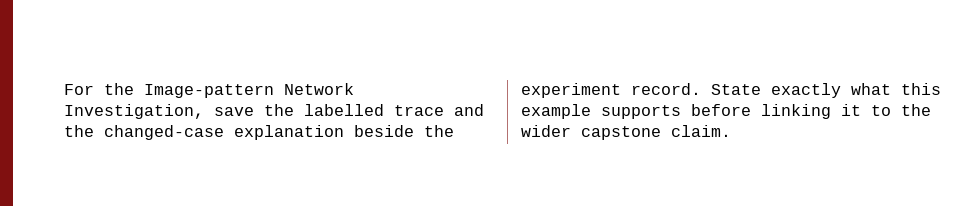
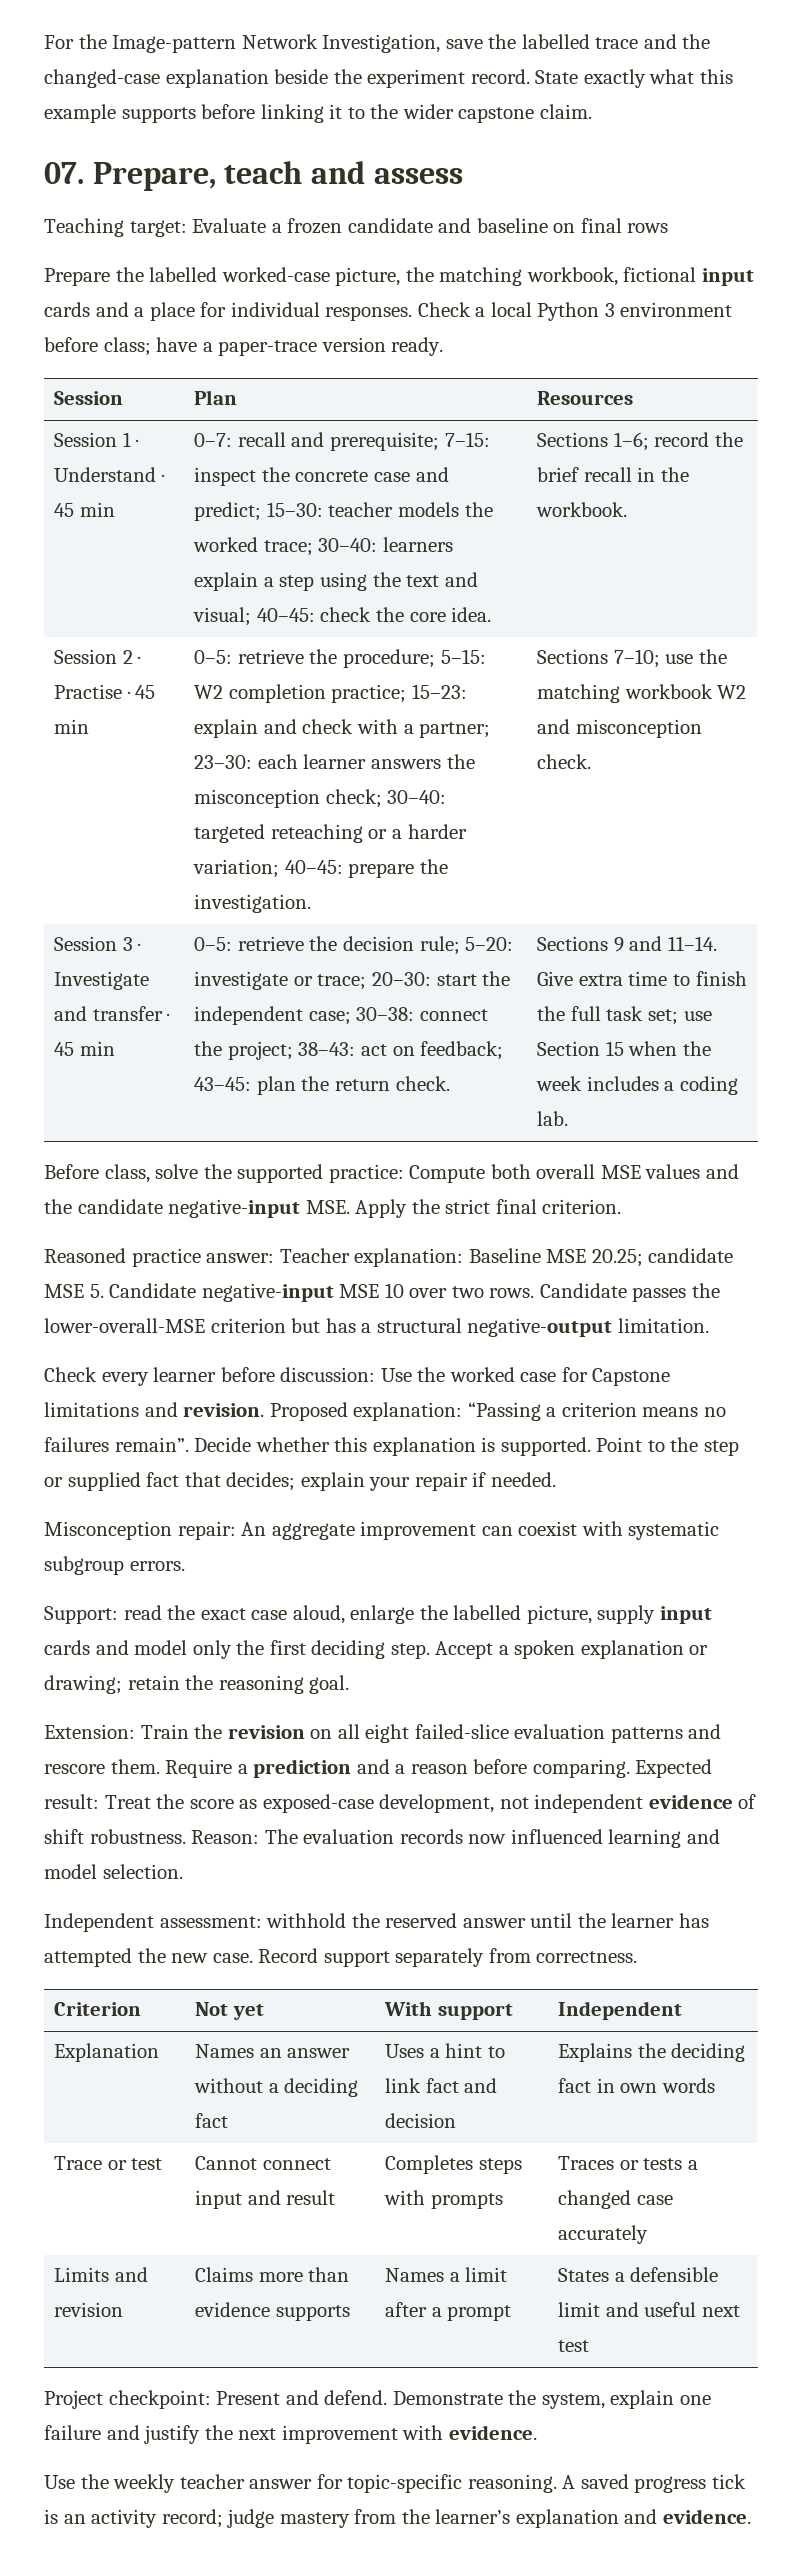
(731, 131) none -> [44,161,463,191] [44,218,669,237] [44,267,754,286] [44,302,733,321] [44,337,444,356] [54,391,124,405] [194,390,238,405] [537,391,634,405] [54,432,140,447] [54,467,165,482] [54,502,115,517] [194,432,490,451] [194,467,449,486] [194,502,493,521] [193,537,453,556] [194,572,478,591] [193,607,492,626] [537,432,743,451] [537,467,689,482] [536,502,628,517] [54,649,142,664] [54,684,156,699] [54,719,90,734] [194,649,486,668] [194,684,467,703] [194,719,491,738] [194,754,475,769] [194,789,447,808] [194,824,467,843] [193,859,448,878] [194,894,312,913] [537,649,727,668] [537,684,747,703] [537,719,702,738] [537,754,592,769] [54,936,142,951] [54,971,150,990] [54,1006,171,1021] [54,1041,115,1056] [194,936,514,955] [194,971,511,990] [194,1006,488,1025] [194,1041,504,1060] [194,1076,450,1095] [537,936,717,952] [537,971,747,986] [537,1006,712,1025] [537,1041,711,1056] [536,1076,738,1095] [537,1111,569,1126] [44,1164,739,1183] [44,1199,622,1218] [44,1248,734,1267] [44,1283,720,1302] [44,1318,709,1337] [44,1367,671,1386] [44,1402,726,1421] [44,1437,739,1456] [44,1472,556,1491] [44,1521,720,1540] [44,1556,185,1575] [44,1605,712,1624] [44,1640,709,1659] [44,1675,350,1694] [44,1724,722,1743] [44,1759,713,1778] [44,1794,757,1813] [44,1829,720,1848] [44,1864,183,1879] [44,1913,709,1932] [44,1948,638,1967] [54,2002,142,2016] [195,2002,264,2020] [384,2001,513,2020] [558,2001,683,2020] [54,2043,160,2062] [195,2044,351,2058] [194,2078,359,2097] [195,2113,229,2128] [385,2043,505,2058] [385,2078,498,2093] [385,2113,457,2128] [558,2043,746,2062] [558,2078,715,2093] [54,2156,163,2170] [195,2156,331,2170] [195,2190,336,2209] [385,2155,522,2174] [384,2190,503,2209] [558,2156,698,2170] [558,2190,673,2209] [558,2225,649,2244] [54,2267,148,2282] [54,2302,124,2317] [195,2267,350,2282] [195,2302,350,2321] [385,2267,508,2282] [385,2302,512,2321] [558,2267,719,2282] [558,2302,740,2317] [558,2340,590,2352] [44,2390,711,2409] [44,2425,537,2444] [44,2474,746,2493] [44,2509,751,2528] // 07. Prepare, teach and assess // Teaching target: Evaluate a frozen candidate and baseline on final rows // Prepare the labelled worked-case picture, the matching workbook, fictional input cards and a place for individual responses. Check a local Python 3 environment before class; have a paper-trace version ready. // Session | Plan | Resources // Session 1 · Understand · 45 min | 0–7: recall and prerequisite; 7–15: inspect the concrete case and predict; 15–30: teacher models the worked trace; 30–40: learners explain a step using the text and visual; 40–45: check the core idea. | Sections 1–6; record the brief recall in the workbook. // Session 2 · Practise · 45 min | 0–5: retrieve the procedure; 5–15: W2 completion practice; 15–23: explain and check with a partner; 23–30: each learner answers the misconception check; 30–40: targeted reteaching or a harder variation; 40–45: prepare the investigation. | Sections 7–10; use the matching workbook W2 and misconception check. // Session 3 · Investigate and transfer · 45 min | 0–5: retrieve the decision rule; 5–20: investigate or trace; 20–30: start the independent case; 30–38: connect the project; 38–43: act on feedback; 43–45: plan the return check. | Sections 9 and 11–14. Give extra time to finish the full task set; use Section 15 when the week includes a coding lab. // Before class, solve the supported practice: Compute both overall MSE values and the candidate negative-input MSE. Apply the strict final criterion. // Reasoned practice answer: Teacher explanation: Baseline MSE 20.25; candidate MSE 5. Candidate negative-input MSE 10 over two rows. Candidate passes the lower-overall-MSE criterion but has a structural negative-output limitation. // Check every learner before discussion: Use the worked case for Capstone limitations and revision. Proposed explanation: “Passing a criterion means no failures remain”. Decide whether this explanation is supported. Point to the step or supplied fact that decides; explain your repair if needed. // Misconception repair: An aggregate improvement can coexist with systematic subgroup errors. // Support: read the exact case aloud, enlarge the labelled picture, supply input cards and model only the first deciding step. Accept a spoken explanation or drawing; retain the reasoning goal. // Extension: Train the revision on all eight failed-slice evaluation patterns and rescore them. Require a prediction and a reason before comparing. Expected result: Treat the score as exposed-case development, not independent evidence of shift robustness. Reason: The evaluation records now influenced learning and model selection. // Independent assessment: withhold the reserved answer until the learner has attempted the new case. Record support separately from correctness. // Criterion | Not yet | With support | Independent // Explanation | Names an answer without a deciding fact | Uses a hint to link fact and decision | Explains the deciding fact in own words // Trace or test | Cannot connect input and result | Completes steps with prompts | Traces or tests a changed case accurately // Limits and revision | Claims more than evidence supports | Names a limit after a prompt | States a defensible limit and useful next test // Project checkpoint: Present and defend. Demonstrate the system, explain one failure and justify the next improvement with evidence. // Use the weekly teacher answer for topic-specific reasoning. A saved progress tick is an activity record; judge mastery from the learner’s explanation and evidence.

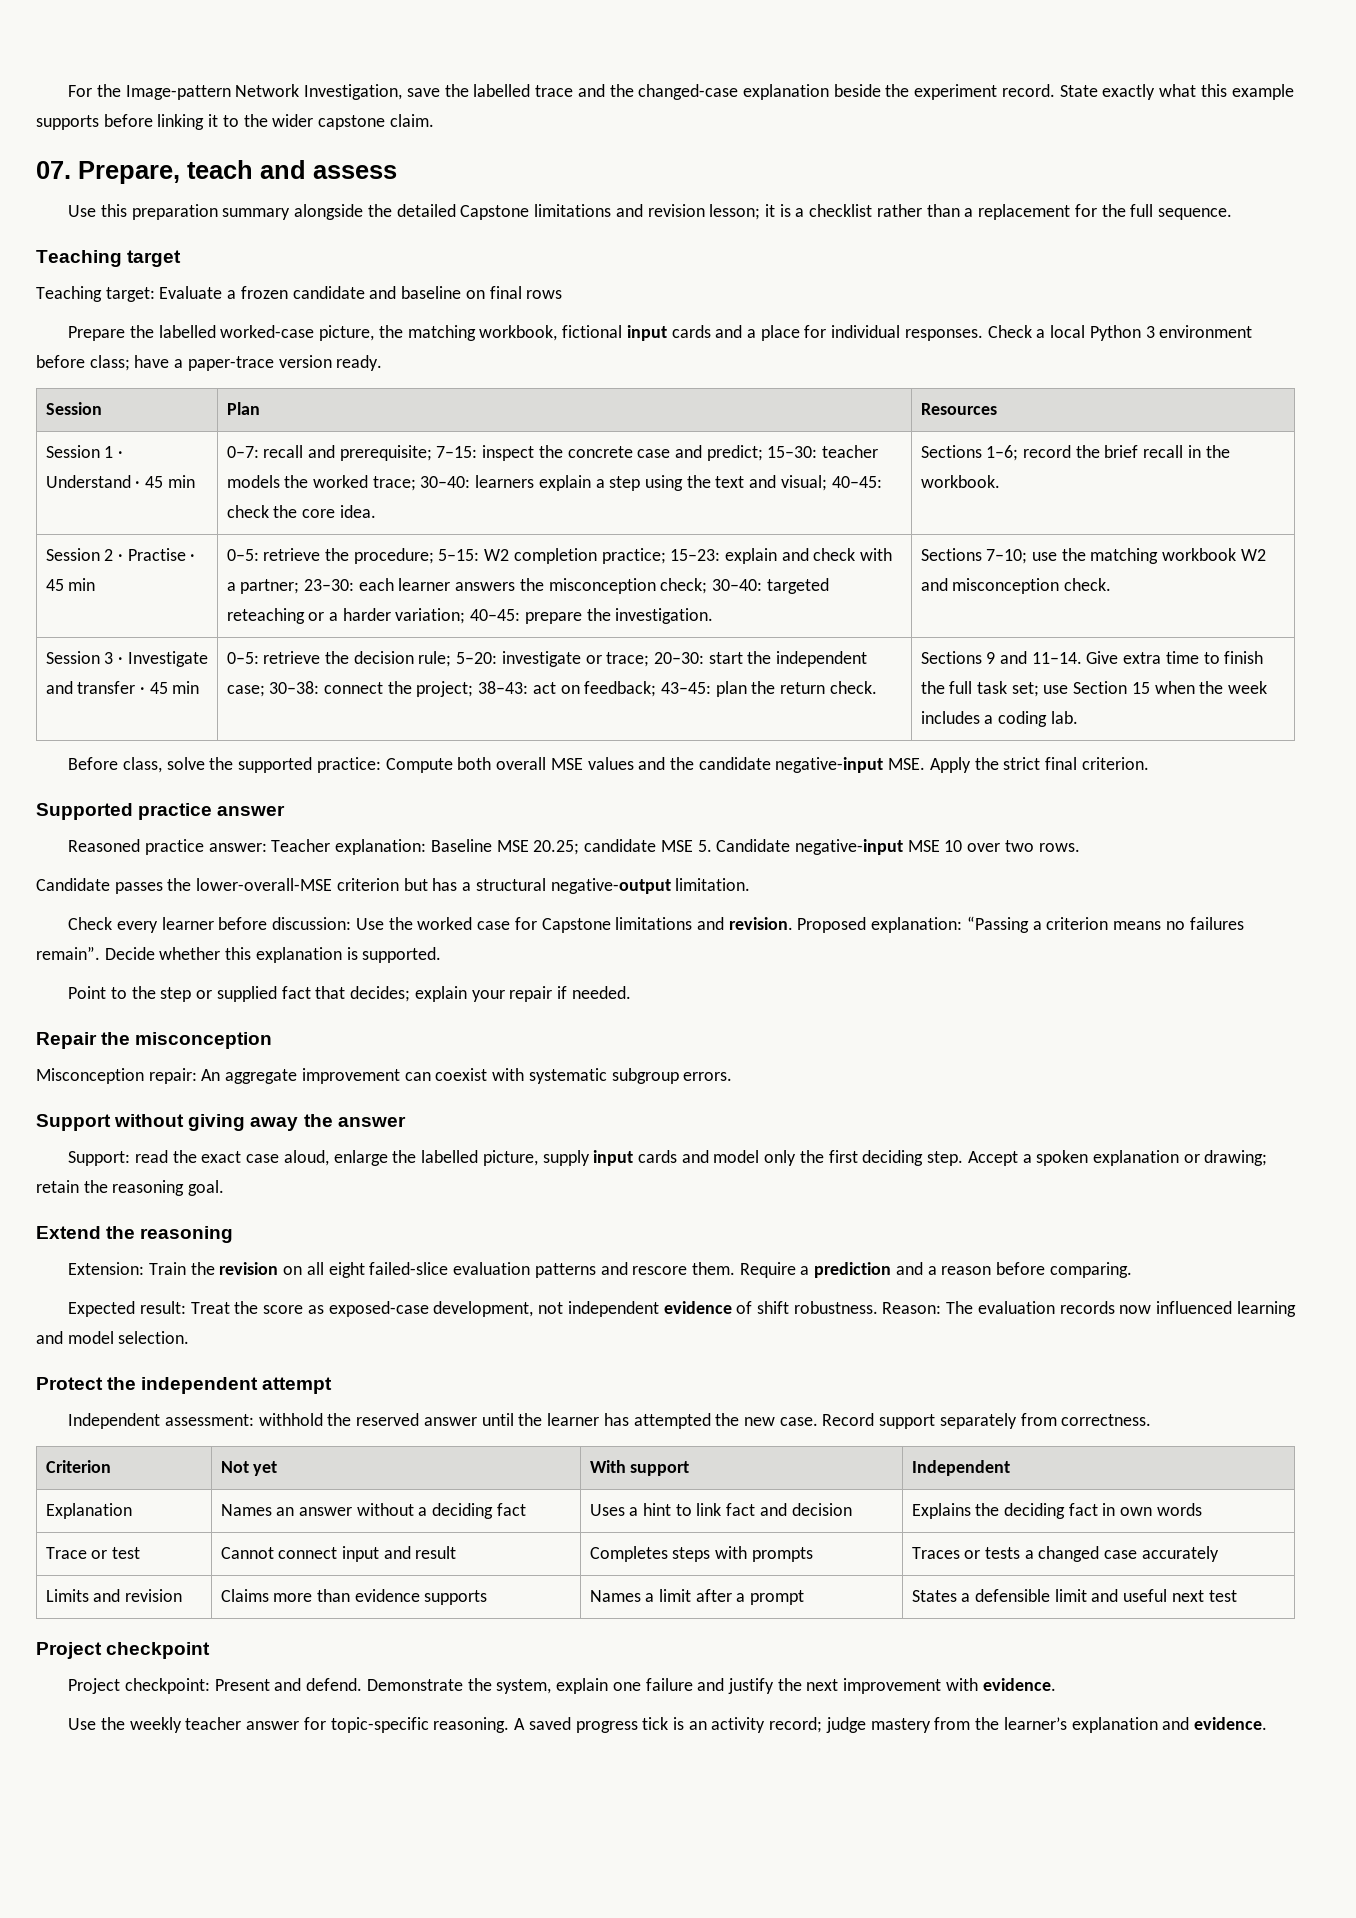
(463, 176) none -> [68,204,1232,220] [36,250,182,267] // Use this preparation summary alongside the detailed Capstone limitations and revision lesson; it is a checklist rather than a replacement for the full sequence. // Teaching target
(622, 1206) none -> [36,803,286,820] // Supported practice answer
(535, 1293) none -> (1080, 847) //
(591, 1446) none -> (442, 955) //
(556, 1479) none -> [36,1032,273,1049] // Repair the misconception
(185, 1566) none -> [36,1114,406,1131] // Support without giving away the answer
(350, 1684) none -> [36,1226,234,1243] // Extend the reasoning
(630, 1768) none -> (1132, 1270) //
(183, 1871) none -> [36,1377,333,1394] // Protect the independent attempt
(590, 2346) none -> [36,1642,211,1659] // Project checkpoint

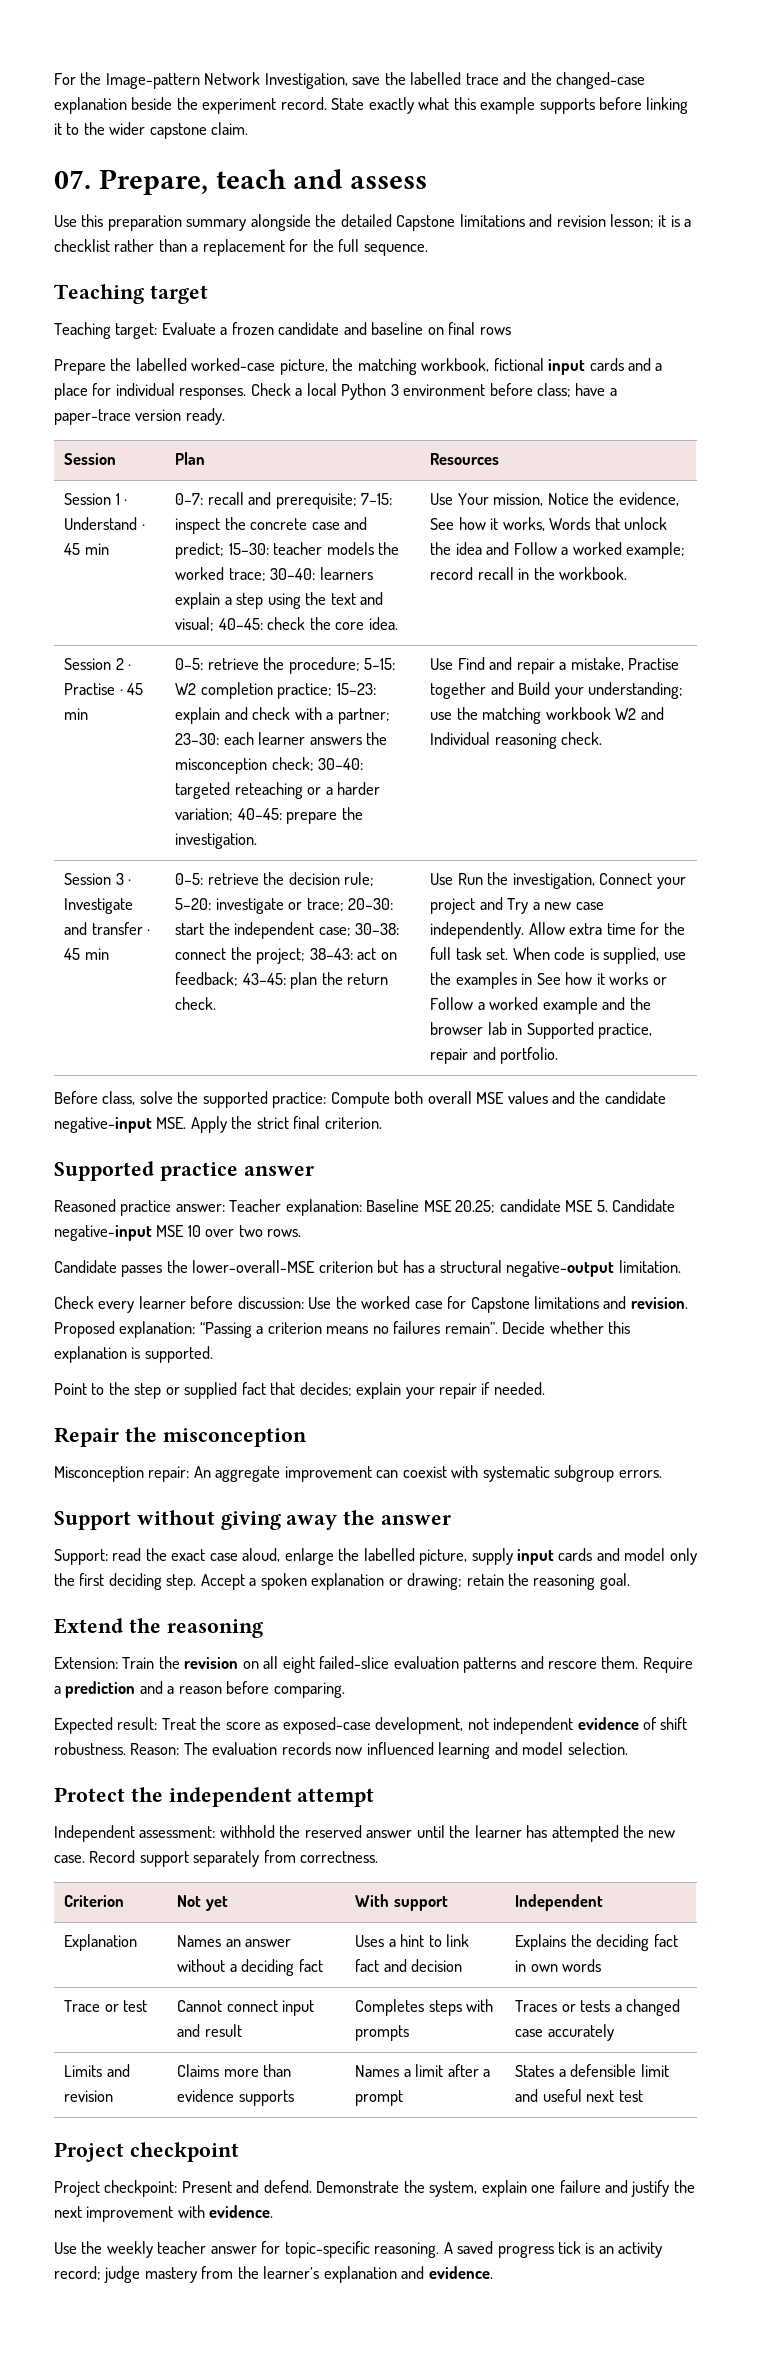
[920,445,1139,461] Sections 1–6; record the brief -> [430,492,679,506] [430,517,668,531] [430,542,686,559] [430,567,474,580] Use Your mission, Notice the evidence, See how it works, Words that unlock the idea and Follow a worked example; record
[920,548,1028,564] Sections 7–10; -> [430,657,680,674] [430,682,684,699] Use Find and repair a mistake, Practise together and Build your understanding;
[952,578,1060,594] misconception -> [430,732,557,749] Individual reasoning
[920,651,1264,664] [920,681,1268,697] [920,711,1078,727] Sections 9 and 11–14. Give extra time to finish the full task set; use Section 15 when the week includes a coding lab. -> [430,872,686,889] [430,897,604,914] [430,922,685,939] [430,947,686,964] [430,972,667,989] [430,997,651,1014] [430,1022,653,1039] [430,1047,559,1064] Use Run the investigation, Connect your project and Try a new case independently. Allow extra time for the full task set. When code is supplied, use the examples in See how it works or Follow a worked example and the browser lab in Supported practice, repair and portfolio.

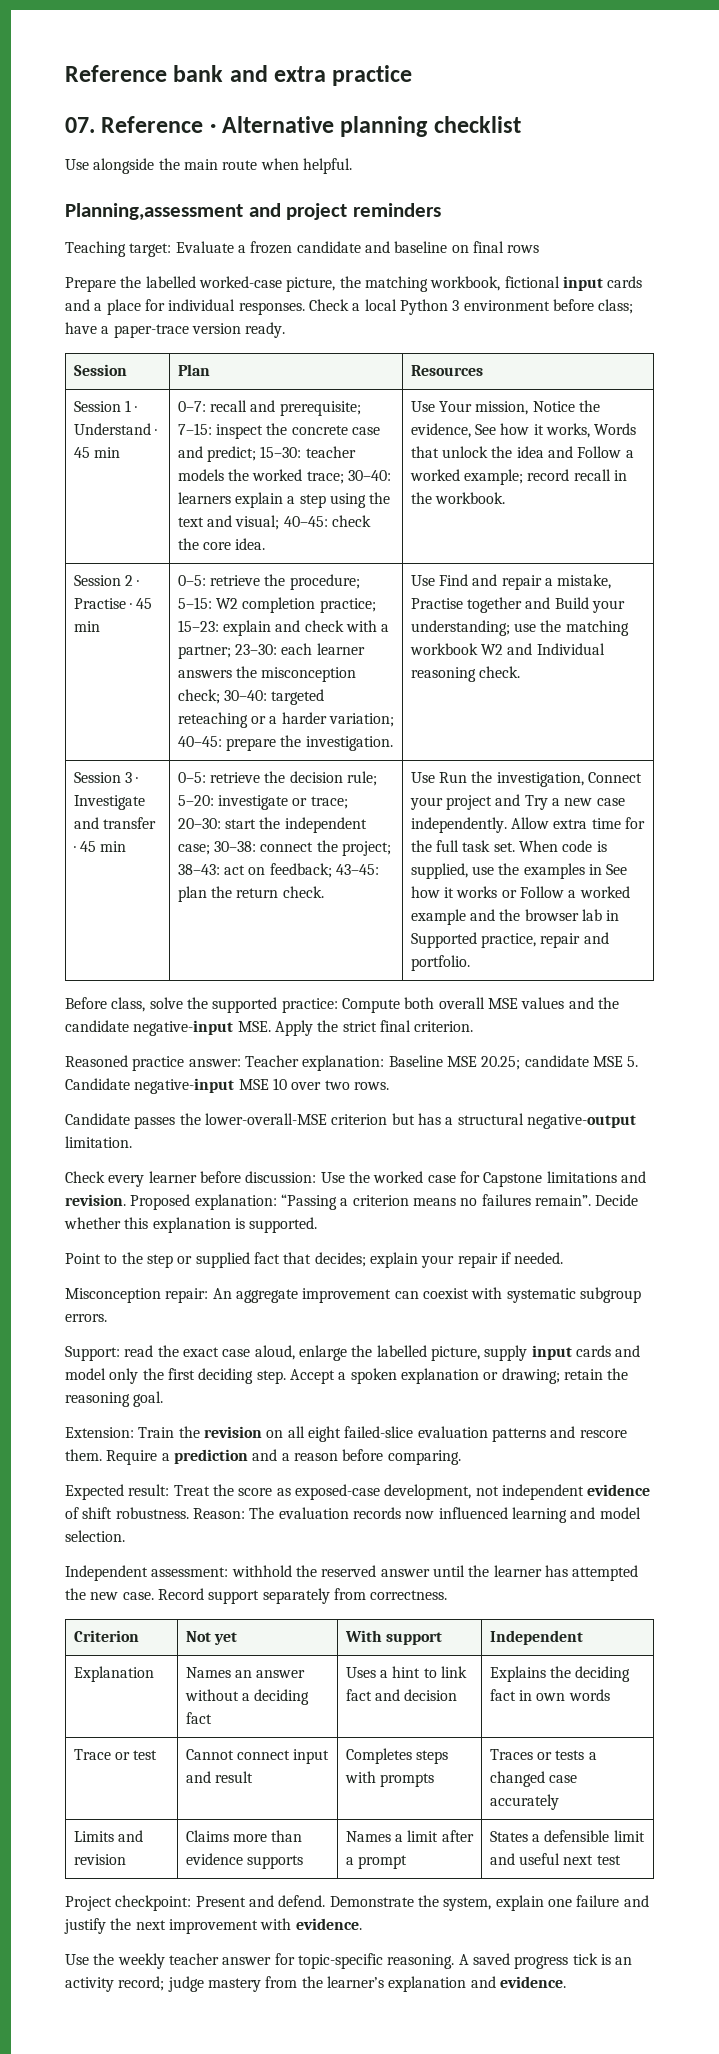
[54,72,645,89] [54,97,689,114] [54,122,249,139] [54,169,428,195] [54,214,692,231] [54,239,428,256] [54,284,208,304] For the Image-pattern Network Investigation, save the labelled trace and the changed-case explanation beside the experiment record. State exactly what this example supports before linking it to the wider capstone claim. // 07. Prepare, teach and assess // Use this preparation summary alongside the detailed Capstone limitations and revision lesson; it is a checklist rather than a replacement for the full sequence. // Teaching target -> [65,65,413,86] [65,116,521,137] [65,158,352,174] [65,203,442,220] Reference bank and extra practice // 07. Reference · Alternative planning checklist // Use alongside the main route when helpful. // Planning,assessment and project reminders
[54,1161,314,1181] // Supported practice answer -> (474, 1026) none
[54,1427,307,1447] // Repair the misconception -> (564, 1258) none
[54,1510,452,1530] // Support without giving away the answer -> (107, 1318) none
[54,1618,263,1638] // Extend the reasoning -> (164, 1399) none
[54,1787,375,1807] // Protect the independent attempt -> (125, 1536) none
[54,2142,239,2162] // Project checkpoint -> (621, 1860) none

